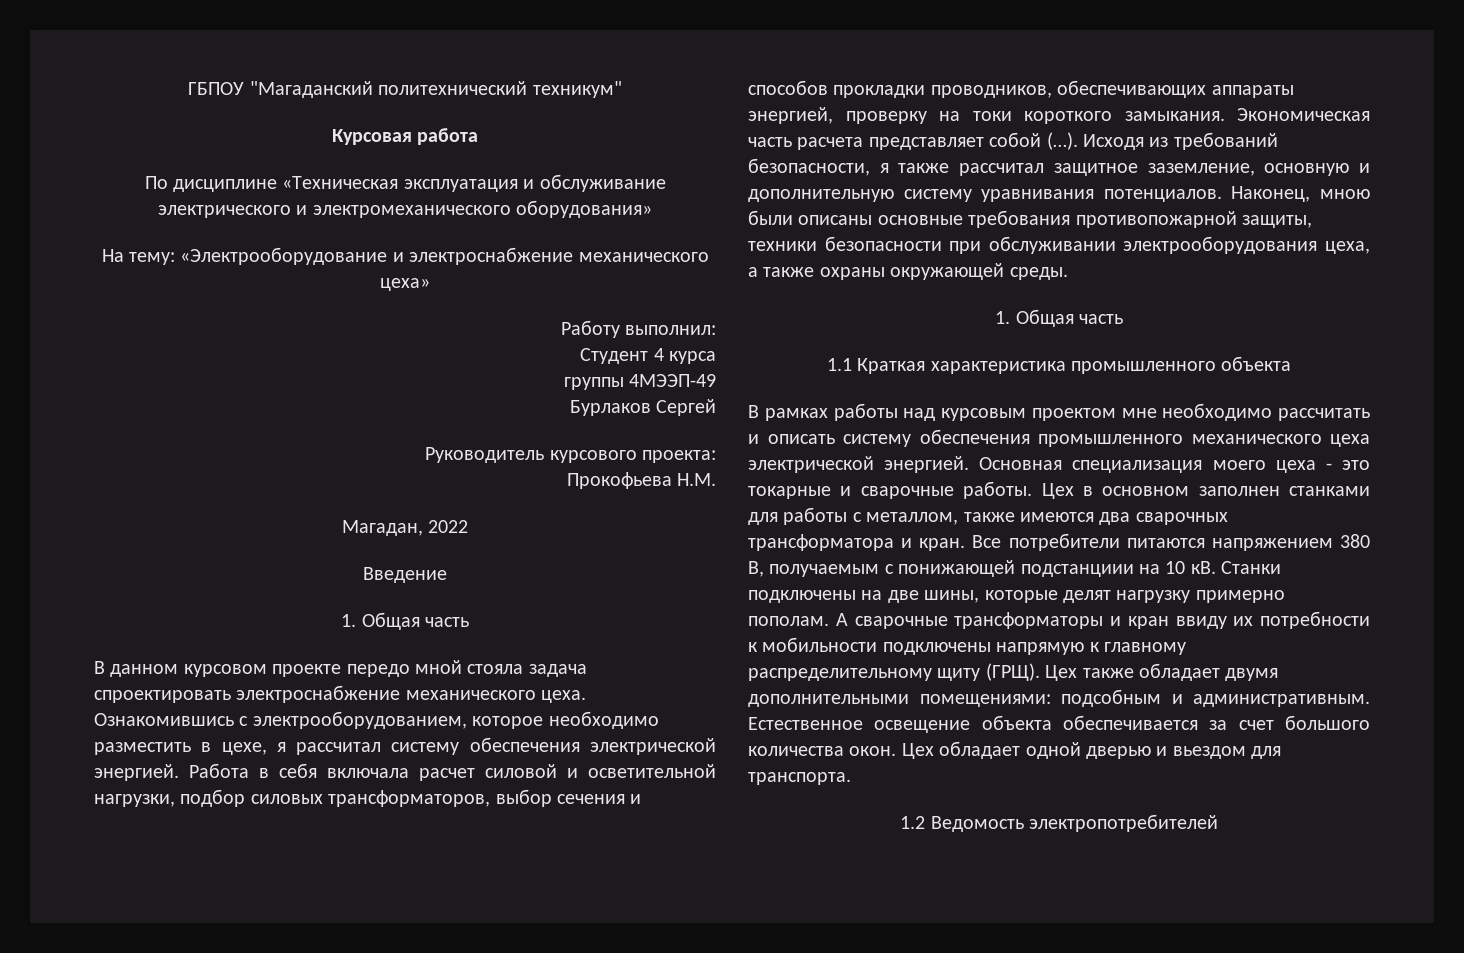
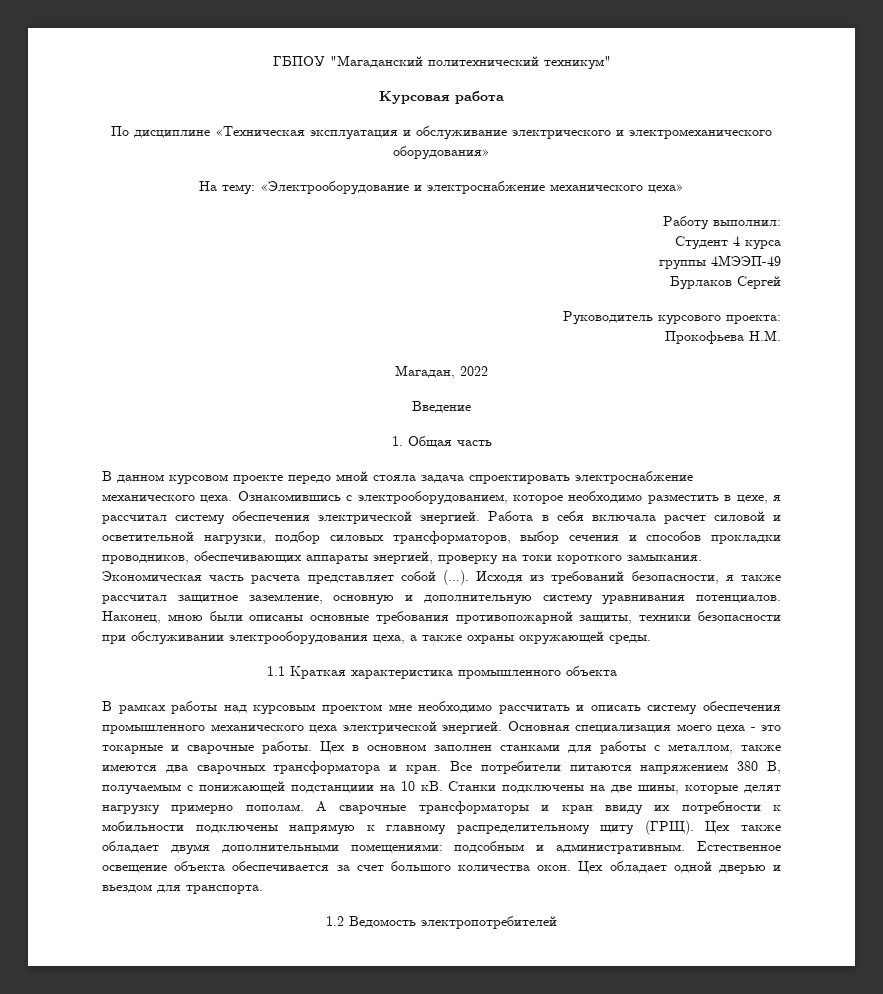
[995,309,1123,327] // 1. Общая часть -> (651, 639) none

